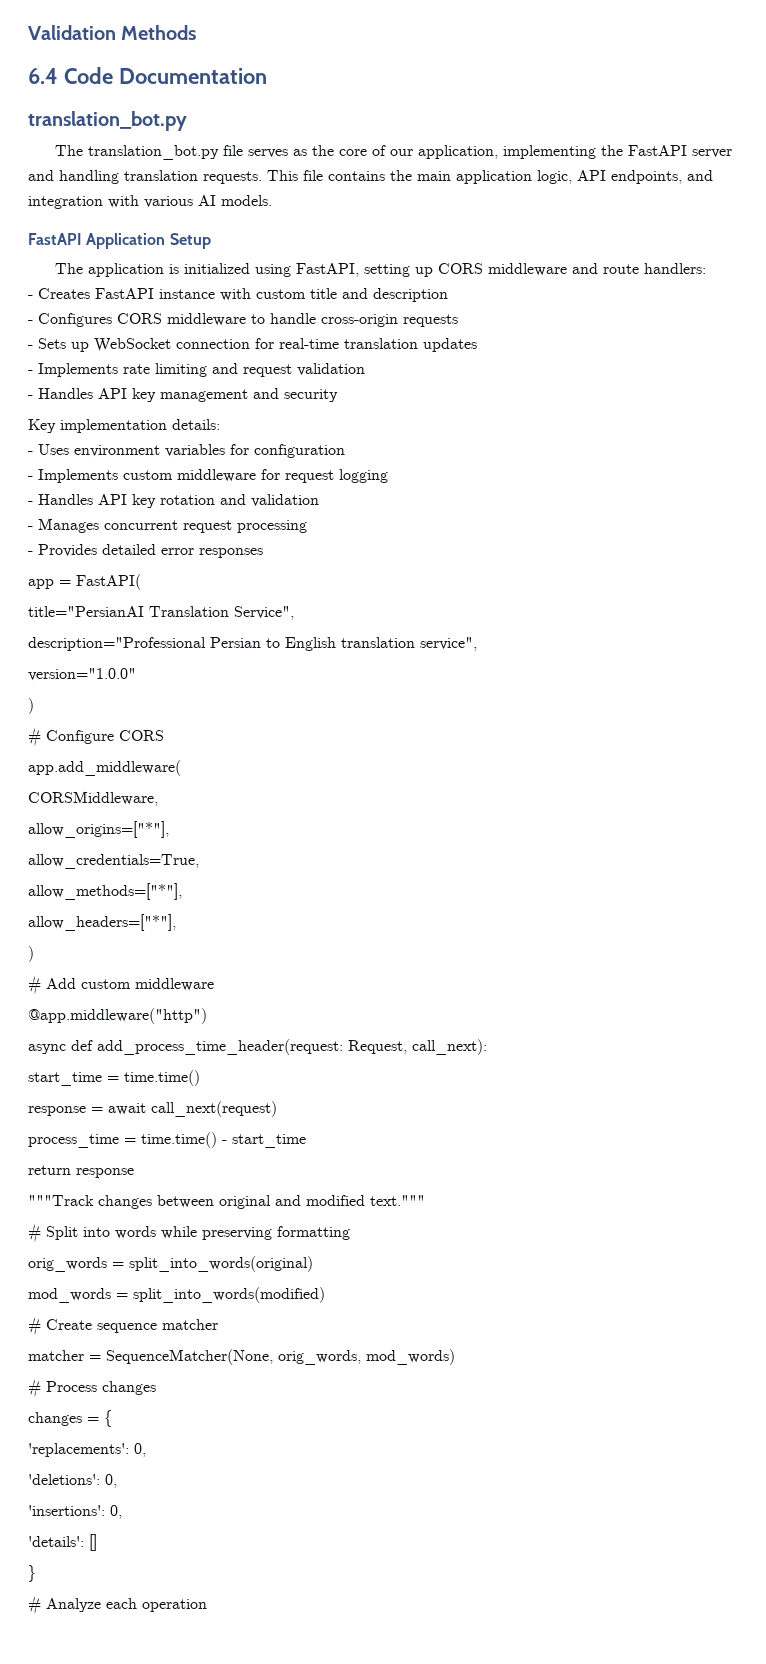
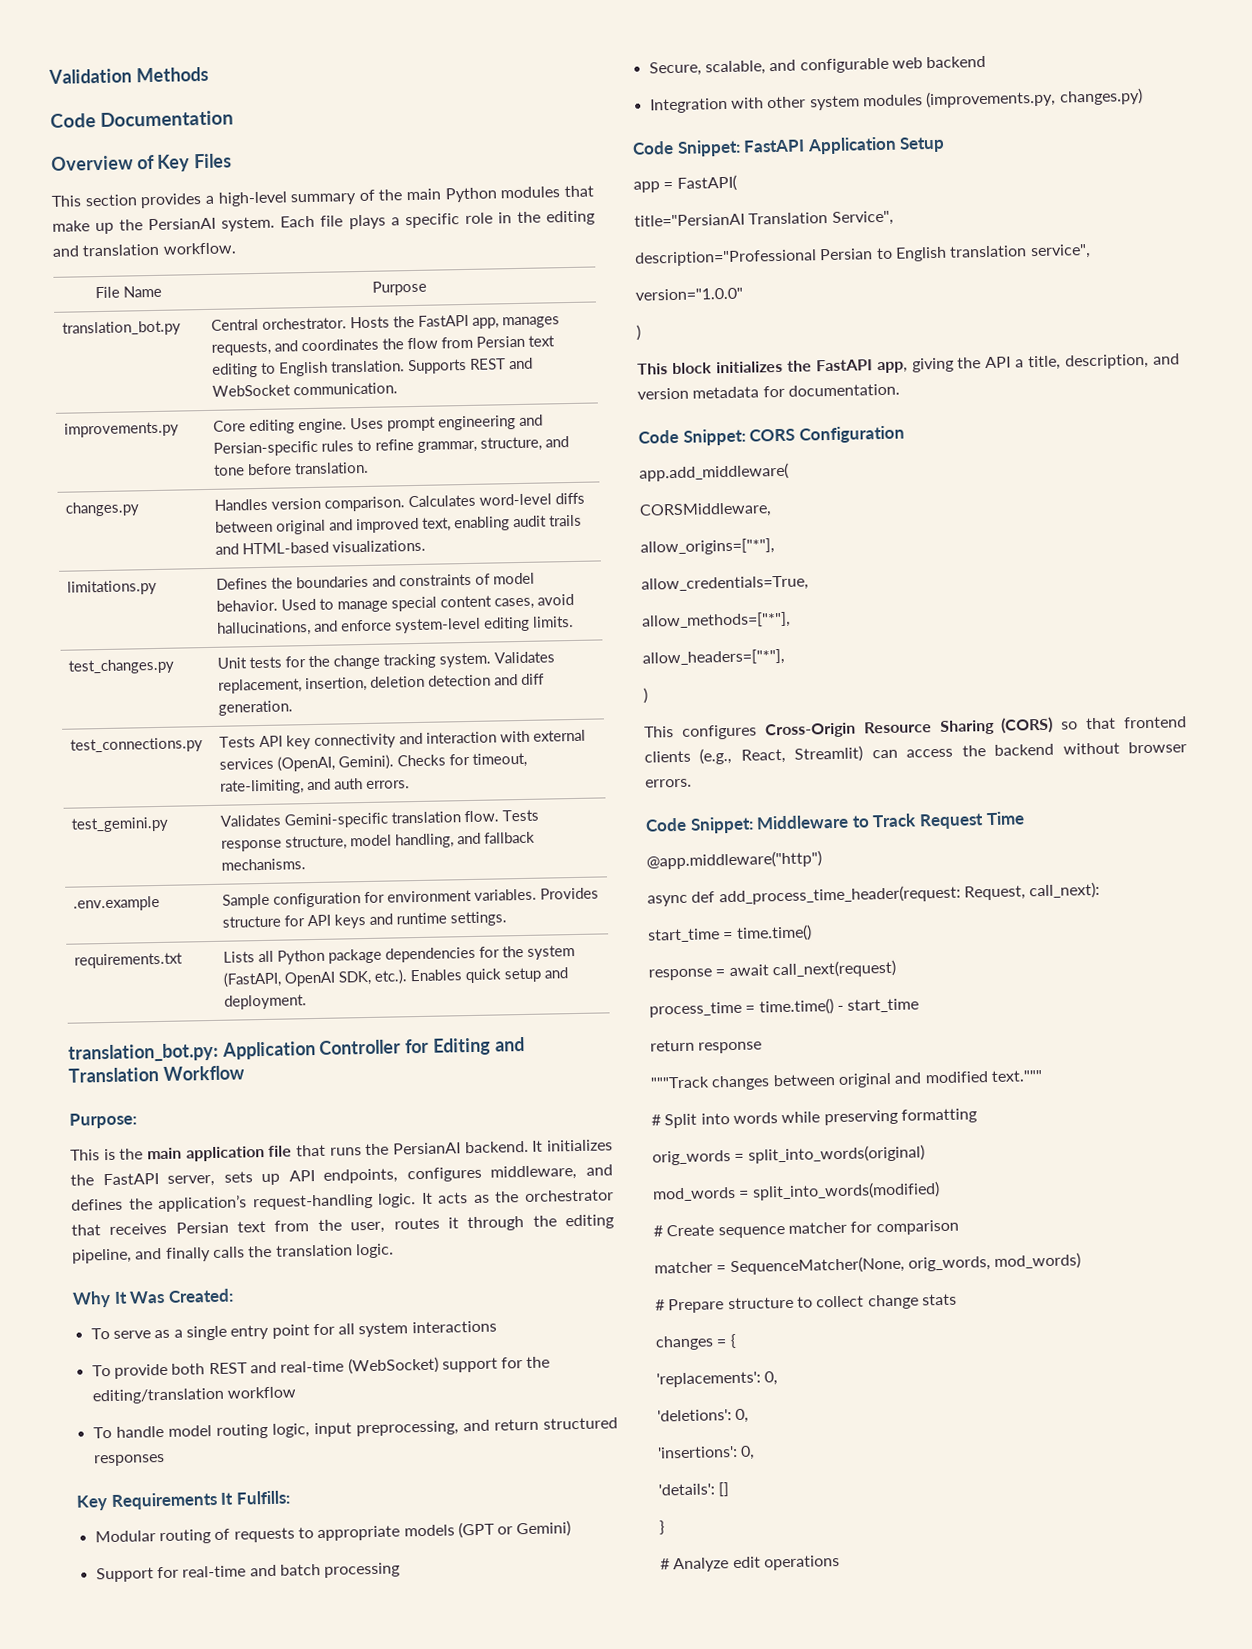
[28,68,58,84] 6.4 -> (209, 74) none
[28,111,187,131] [54,145,732,160] [28,170,713,184] [28,195,272,209] [28,233,211,249] [54,263,706,277] [28,288,448,302] [28,313,458,327] [28,338,477,352] [28,363,365,377] [28,388,338,402] [28,419,220,433] [28,444,345,458] [28,469,388,483] [28,494,319,508] [28,518,307,533] [28,544,263,558] translation_bot.py // The translation_bot.py file serves as the core of our application, implementing the FastAPI server and handling translation requests. This file contains the main application logic, API endpoints, and integration with various AI models. // FastAPI Application Setup // The application is initialized using FastAPI, setting up CORS middleware and route handlers: // - Creates FastAPI instance with custom title and description // - Configures CORS middleware to handle cross-origin requests // - Sets up WebSocket connection for real-time translation updates // - Implements rate limiting and request validation // - Handles API key management and security // Key implementation details: // - Uses environment variables for configuration // - Implements custom middleware for request logging // - Handles API key rotation and validation // - Manages concurrent request processing // - Provides detailed error responses -> [51,153,233,172] [51,185,594,209] [52,210,596,235] [52,242,236,257] [95,285,162,299] [371,280,427,296] [62,320,182,337] [211,314,561,331] [211,335,556,356] [212,357,534,378] [212,382,399,397] [64,421,180,438] [213,414,544,435] [213,436,570,457] [214,461,370,476] [65,501,140,517] [214,492,586,512] [215,514,583,535] [215,539,427,555] [67,579,158,596] [216,572,536,590] [216,593,575,613] [217,615,575,637] [68,658,176,675] [217,651,556,670] [218,673,546,694] [218,700,294,716] [70,737,204,754] [219,729,587,750] [219,752,528,772] [220,778,411,795] [71,816,170,833] [220,809,540,829] [221,831,536,852] [221,858,307,871] [73,895,161,912] [222,887,600,909] [222,911,508,929] [74,952,184,969] [223,944,576,965] [223,967,569,988] [224,994,308,1010] [68,1036,525,1063] [68,1065,245,1083] [69,1112,137,1129] [70,1139,614,1162] [70,1164,613,1187] [71,1189,614,1213] [71,1214,615,1236] [72,1243,394,1264] [72,1288,234,1308] [90,1320,497,1341] [91,1356,551,1379] [91,1386,296,1405] [92,1417,618,1439] [93,1453,165,1467] [76,1490,290,1511] [94,1520,572,1545] [95,1562,401,1583] [648,55,987,77] [649,87,1143,114] [632,136,946,157] Overview of Key Files // This section provides a high-level summary of the main Python modules that make up the PersianAI system. Each file plays a specific role in the editing and translation workflow. // File Name | Purpose // translation_bot.py | Central orchestrator. Hosts the FastAPI app, manages requests, and coordinates the flow from Persian text editing to English translation. Supports REST and WebSocket communication. // improvements.py | Core editing engine. Uses prompt engineering and Persian-specific rules to refine grammar, structure, and tone before translation. // changes.py | Handles version comparison. Calculates word-level diffs between original and improved text, enabling audit trails and HTML-based visualizations. // limitations.py | Defines the boundaries and constraints of model behavior. Used to manage special content cases, avoid hallucinations, and enforce system-level editing limits. // test_changes.py | Unit tests for the change tracking system. Validates replacement, insertion, deletion detection and diff generation. // test_connections.py | Tests API key connectivity and interaction with external services (OpenAI, Gemini). Checks for timeout, rate-limiting, and auth errors. // test_gemini.py | Validates Gemini-specific translation flow. Tests response structure, model handling, and fallback mechanisms. // .env.example | Sample configuration for environment variables. Provides structure for API keys and runtime settings. // requirements.txt | Lists all Python package dependencies for the system (FastAPI, OpenAI SDK, etc.). Enables quick setup and deployment. // translation_bot.py: Application Controller for Editing and Translation Workflow // Purpose: // This is the main application file that runs the PersianAI backend. It initializes the FastAPI server, sets up API endpoints, configures middleware, and defines the application’s request-handling logic. It acts as the orchestrator that receives Persian text from the user, routes it through the editing pipeline, and finally calls the translation logic. // Why It Was Created: // To serve as a single entry point for all system interactions // To provide both REST and real-time (WebSocket) support for the editing/translation workflow // To handle model routing logic, input preprocessing, and return structured responses // Key Requirements It Fulfills: // Modular routing of requests to appropriate models (GPT or Gemini) // Support for real-time and batch processing // Secure, scalable, and configurable web backend // Integration with other system modules (improvements.py, changes.py) // Code Snippet: FastAPI Application Setup
[28,727,164,747] # Configure CORS -> [637,353,1180,375] [637,383,900,400] [638,425,905,446] This block initializes the FastAPI app, giving the API a title, description, and version metadata for documentation. // Code Snippet: CORS Configuration
[28,975,214,995] # Add custom middleware -> [644,716,1187,740] [644,741,1187,765] [645,778,692,788] [645,811,1025,834] This configures Cross-Origin Resource Sharing (CORS) so that frontend clients (e.g., React, Streamlit) can access the backend without browser errors. // Code Snippet: Middleware to Track Request Time
(218, 1324) none -> [850,1219,959,1236] for comparison
[46,1381,156,1395] Process changes -> [668,1293,957,1314] Prepare structure to collect change stats
[106,1598,207,1612] each operation -> [732,1555,840,1571] edit operations

